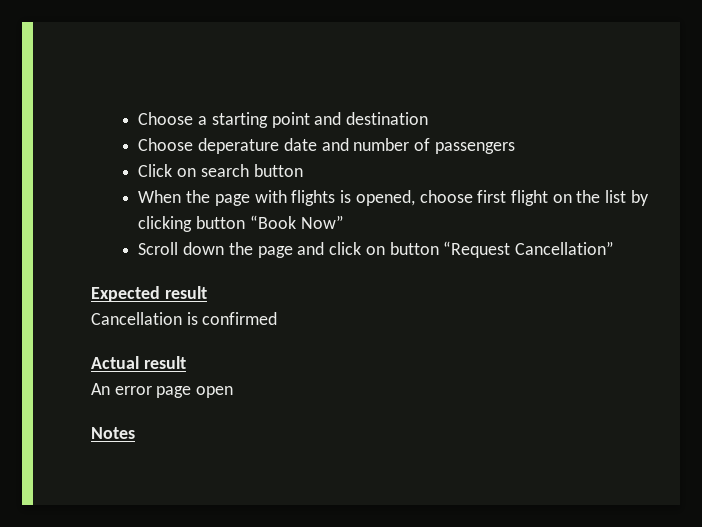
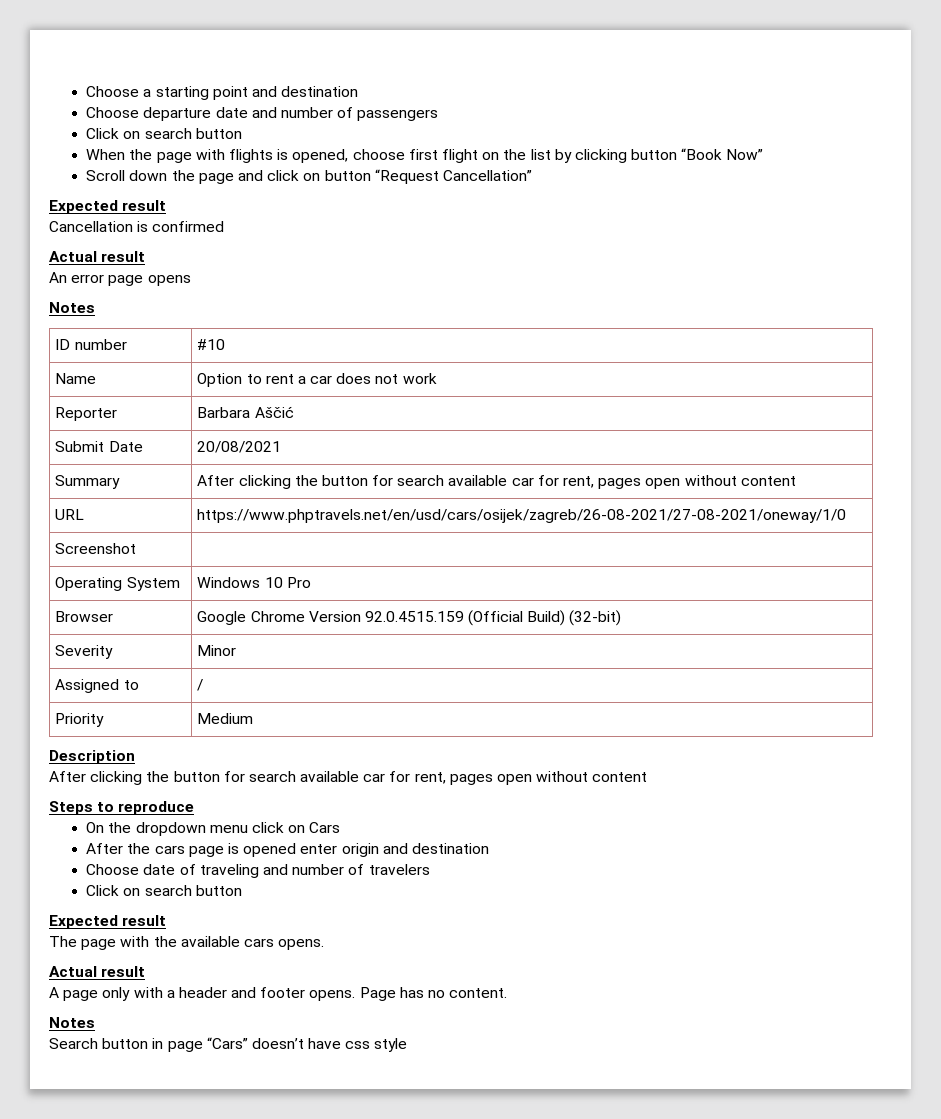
[198,138,280,154] deperature -> [143,107,212,121] departure
[196,386,234,398] [91,427,135,439] open // Notes -> [147,275,191,286] [49,302,95,313] [55,339,127,350] [197,339,226,350] [55,373,97,384] [197,373,437,387] [55,407,118,421] [197,406,294,418] [55,441,143,452] [197,441,282,453] [55,475,121,489] [197,475,796,489] [55,509,85,520] [197,509,847,523] [55,543,137,554] [55,577,180,591] [197,577,311,588] [55,611,114,622] [197,610,622,626] [55,645,114,659] [197,645,237,656] [55,679,139,693] [197,679,204,691] [55,713,105,727] [197,713,254,724] [49,750,135,764] [49,771,648,785] [49,801,195,815] [86,822,341,836] [86,843,489,857] [86,864,430,878] [86,885,242,896] [49,915,167,929] [49,936,325,950] [49,966,146,977] [49,987,508,1001] [49,1017,95,1028] [49,1037,408,1052] opens // Notes // ID number | #10 // Name | Option to rent a car does not work // Reporter | Barbara Aščić // Submit Date | 20/08/2021 // Summary | After clicking the button for search available car for rent, pages open without content // URL | https://www.phptravels.net/en/usd/cars/osijek/zagreb/26-08-2021/27-08-2021/oneway/1/0 // Screenshot | // Operating System | Windows 10 Pro // Browser | Google Chrome Version 92.0.4515.159 (Official Build) (32-bit) // Severity | Minor // Assigned to | / // Priority | Medium // Description // After clicking the button for search available car for rent, pages open without content // Steps to reproduce // On the dropdown menu click on Cars // After the cars page is opened enter origin and destination // Choose date of traveling and number of travelers // Click on search button // Expected result // The page with the available cars opens. // Actual result // A page only with a header and footer opens. Page has no content. // Notes // Search button in page “Cars” doesn’t have css style

